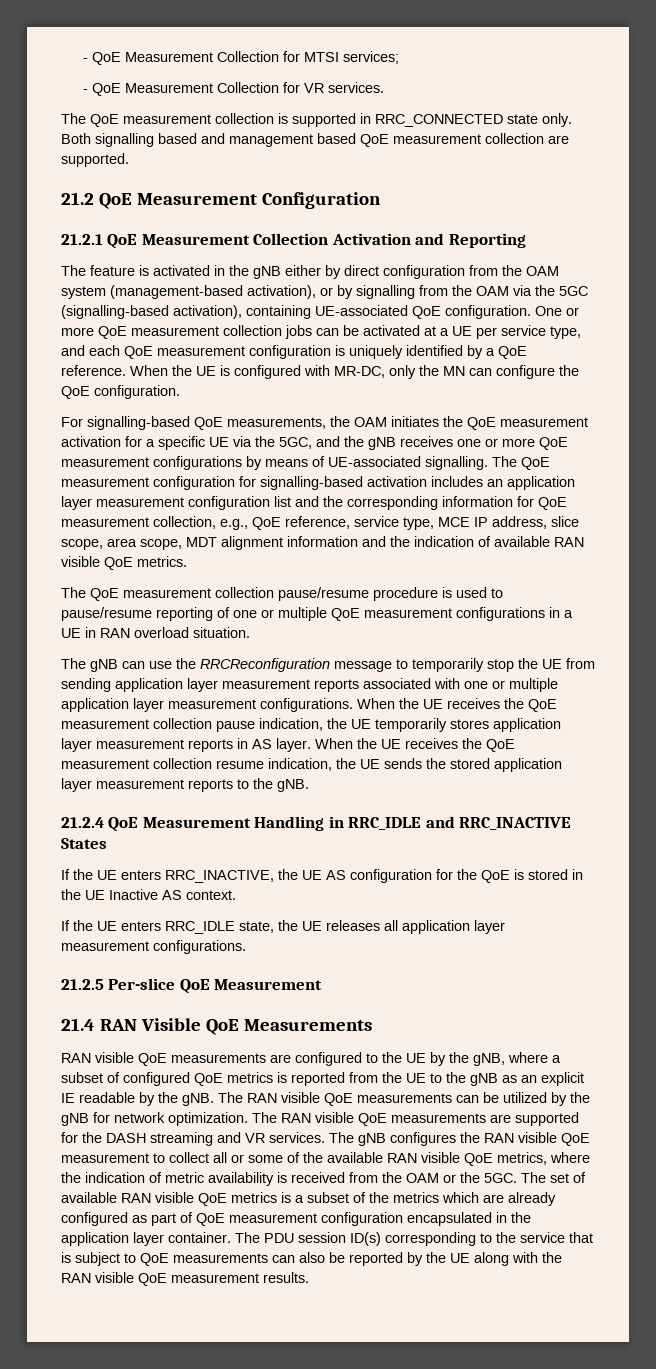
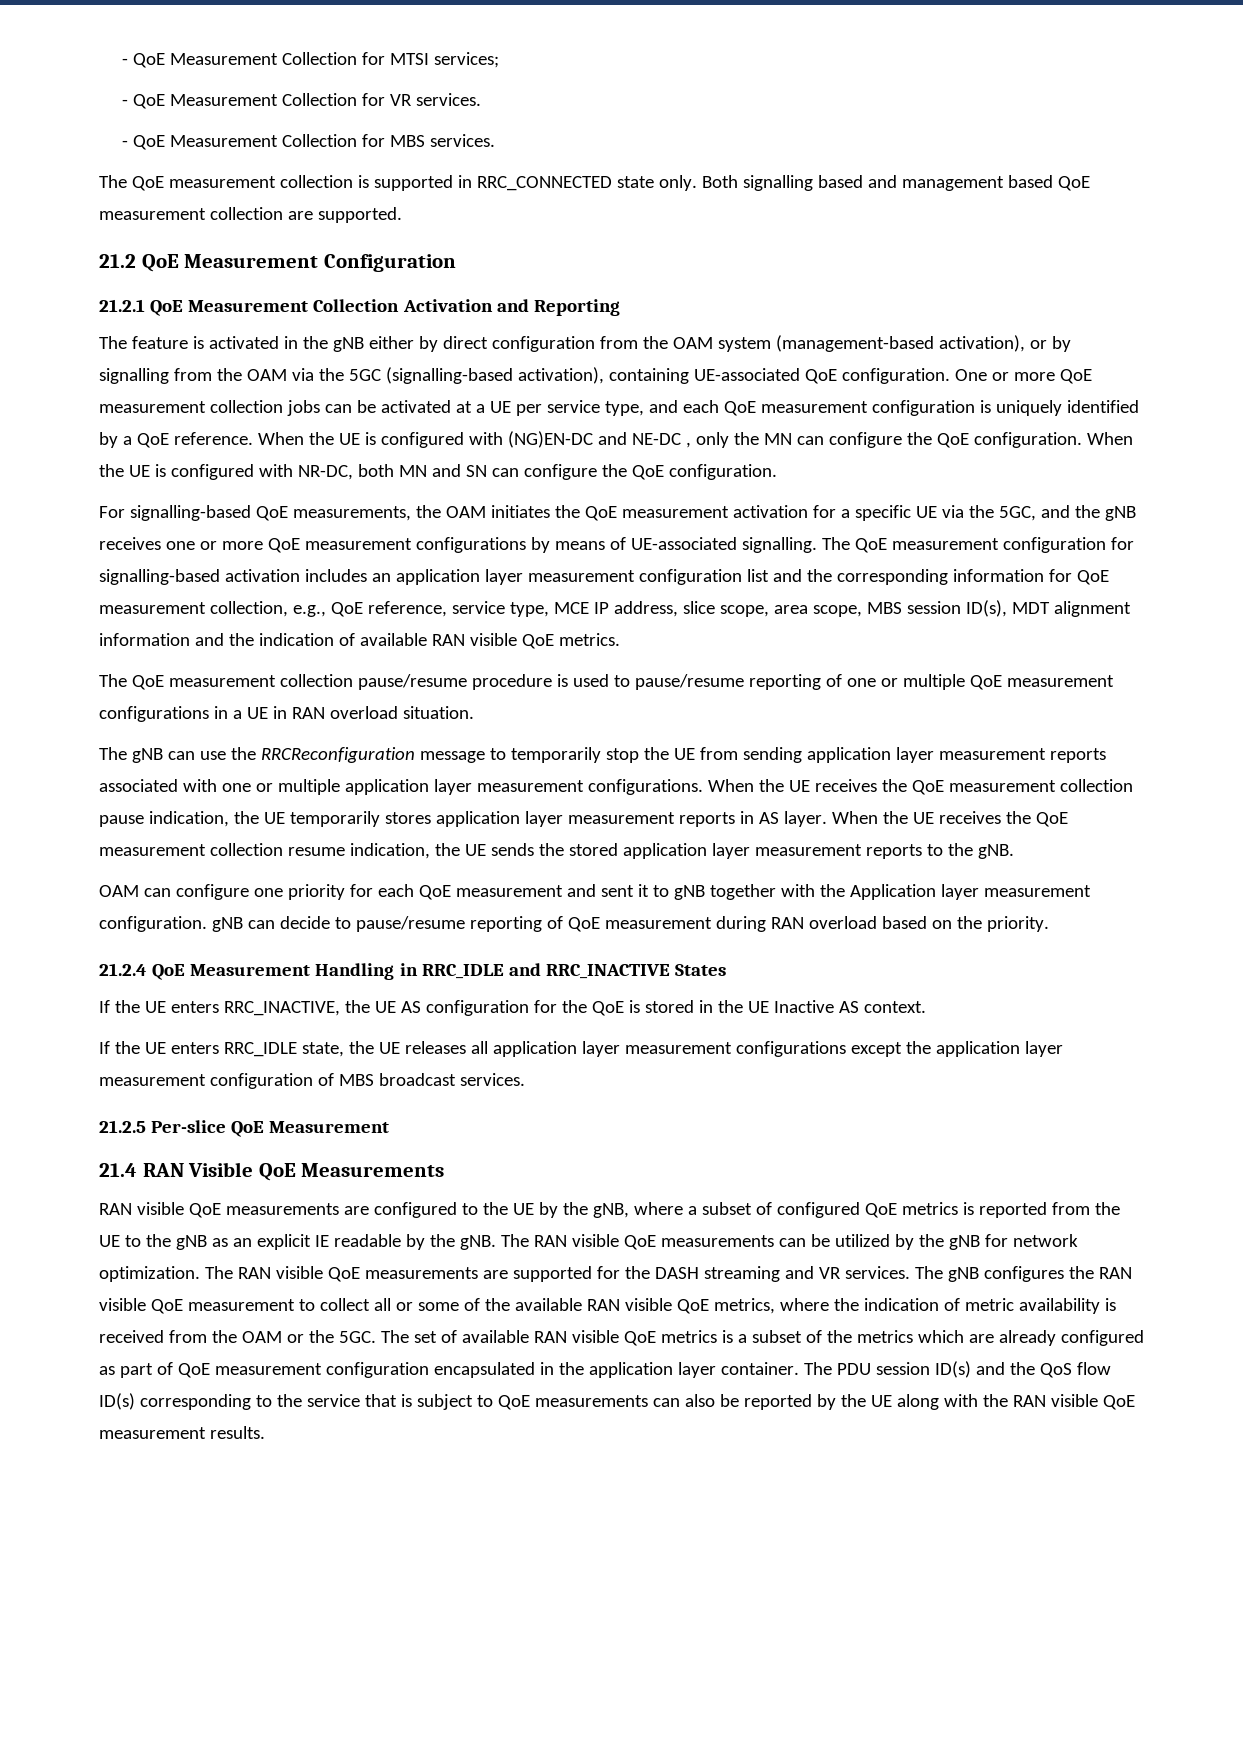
(385, 87) none -> [122,134,496,150] // - QoE Measurement Collection for MBS services.
[334,366,385,378] MR-DC, -> [507,431,691,448] (NG)EN-DC and NE-DC ,
(180, 392) none -> [1086,432,1133,445] [99,464,777,480] When the UE is configured with NR-DC, both MN and SN can configure the QoE configuration.
(182, 544) none -> [866,600,1007,617] MBS session ID(s),
(309, 785) none -> [99,884,1091,900] [99,916,1049,932] // OAM can configure one priority for each QoE measurement and sent it to gNB together with the Application layer measurement configuration. gNB can decide to pause/resume reporting of QoE measurement during RAN overload based on the priority.
[153,940,246,954] configurations. -> [735,1041,1063,1057] [99,1073,525,1089] configurations except the application layer measurement configuration of MBS broadcast services.
(381, 1239) none -> [975,1362,1111,1378] [99,1393,135,1410] and the QoS flow ID(s)

